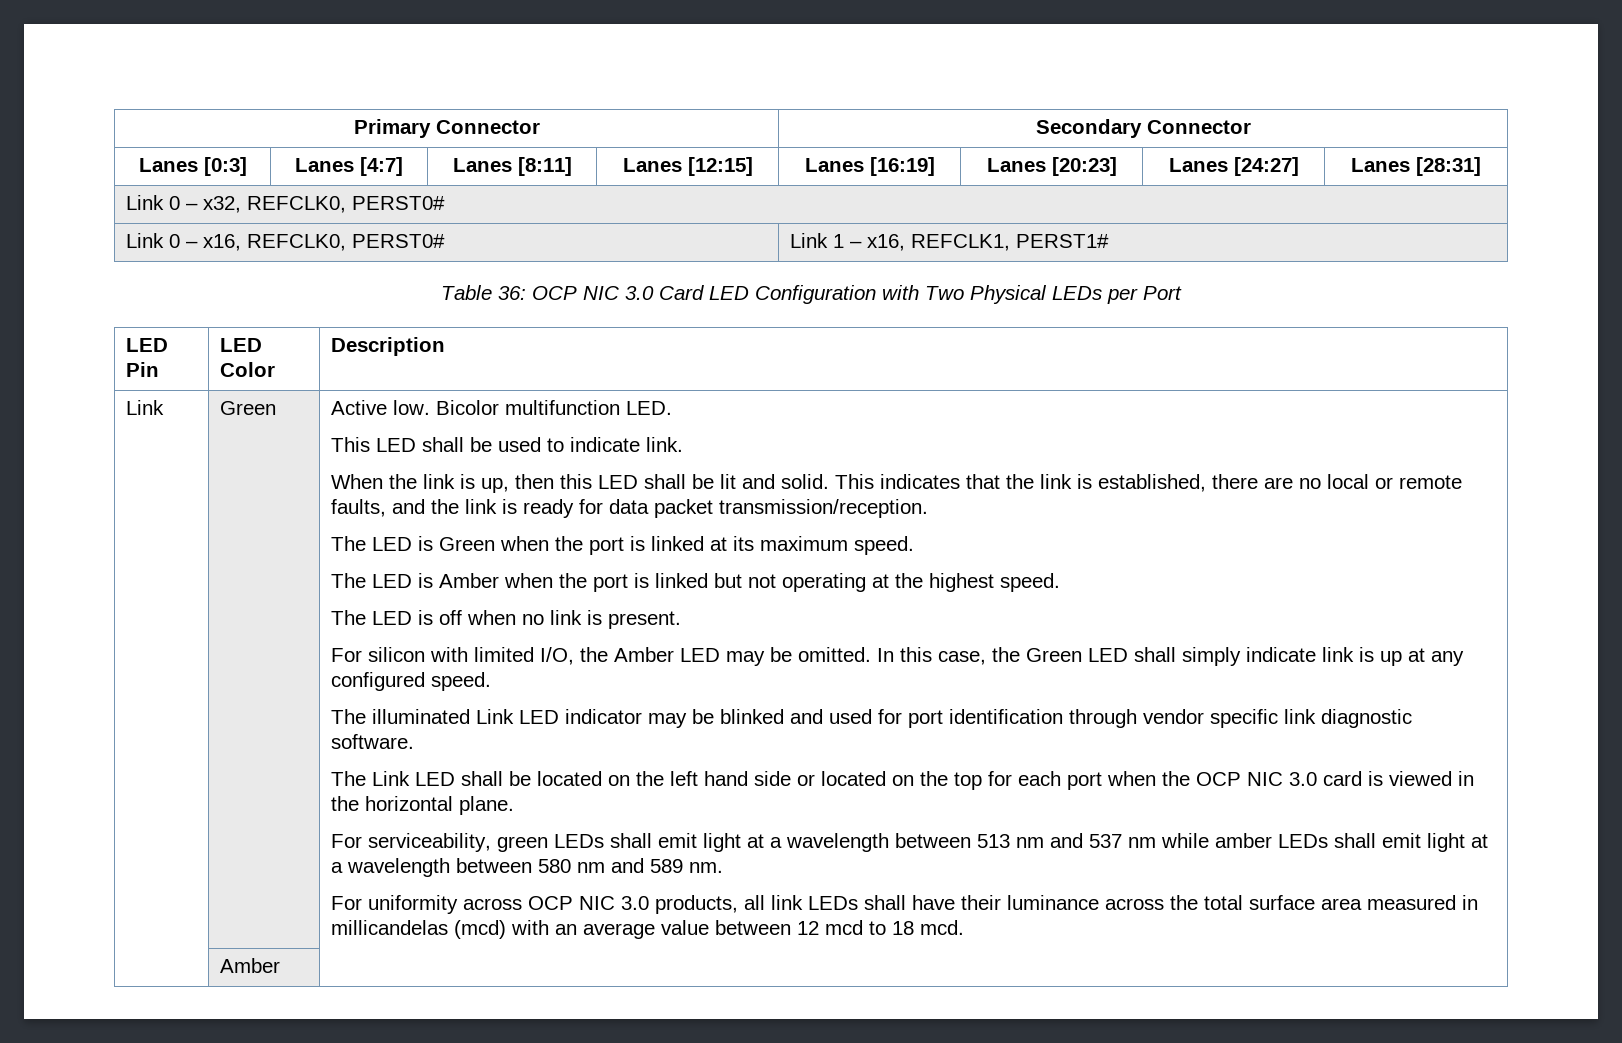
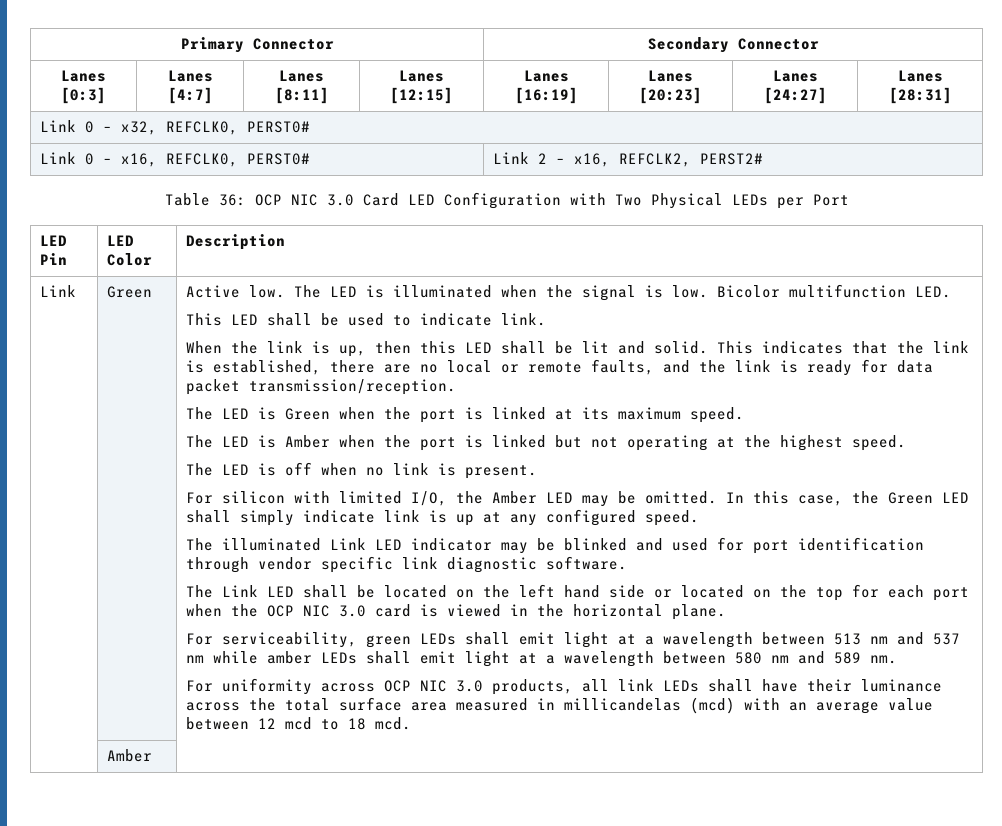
[833,234,1110,251] 1 – x16, REFCLK1, PERST1# -> [538,153,764,167] 2 – x16, REFCLK2, PERST2#
(431, 407) none -> [294,285,709,301] The LED is illuminated when the signal is low.

